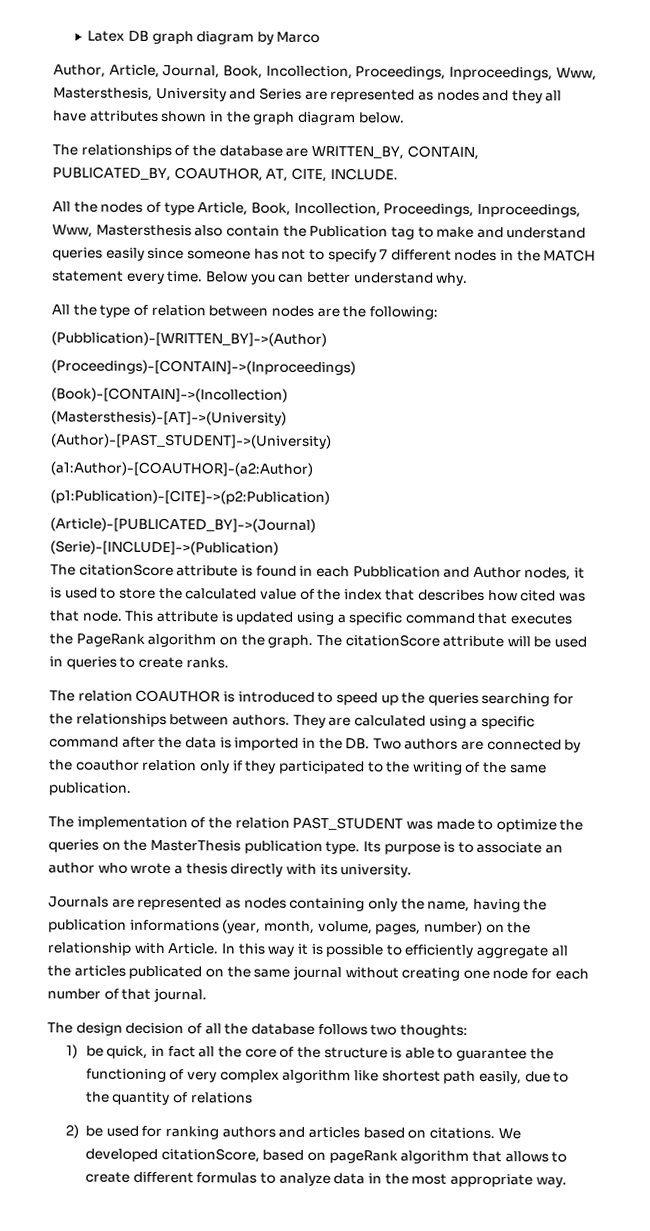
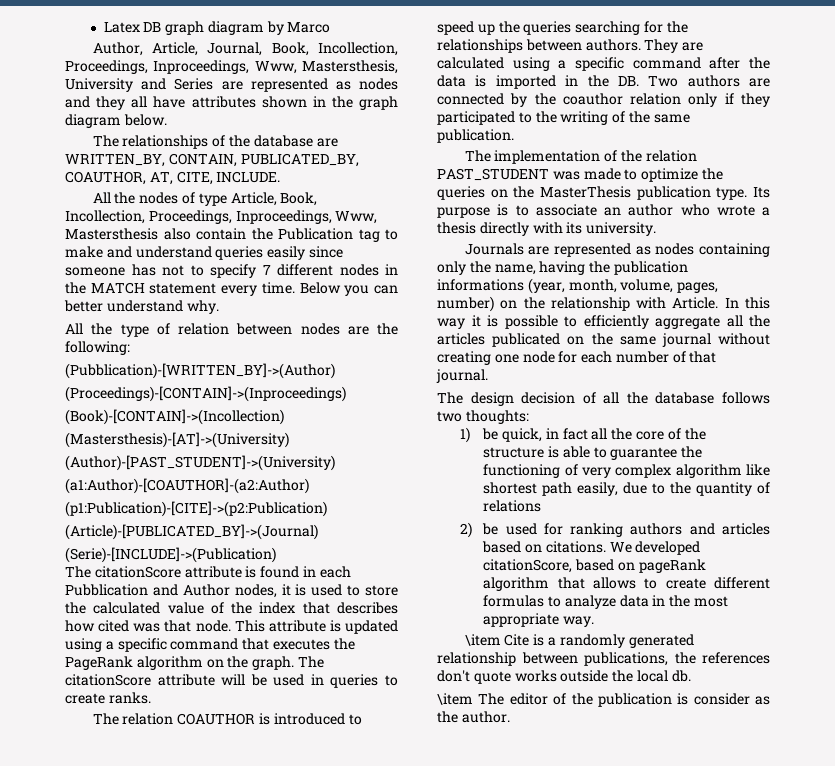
(567, 1182) none -> [464,634,694,648] [437,652,770,666] [437,670,691,684] [437,693,770,707] [437,711,510,723] // \item Cite is a randomly generated relationship between publications, the references don't quote works outside the local db. // \item The editor of the publication is consider as the author.

